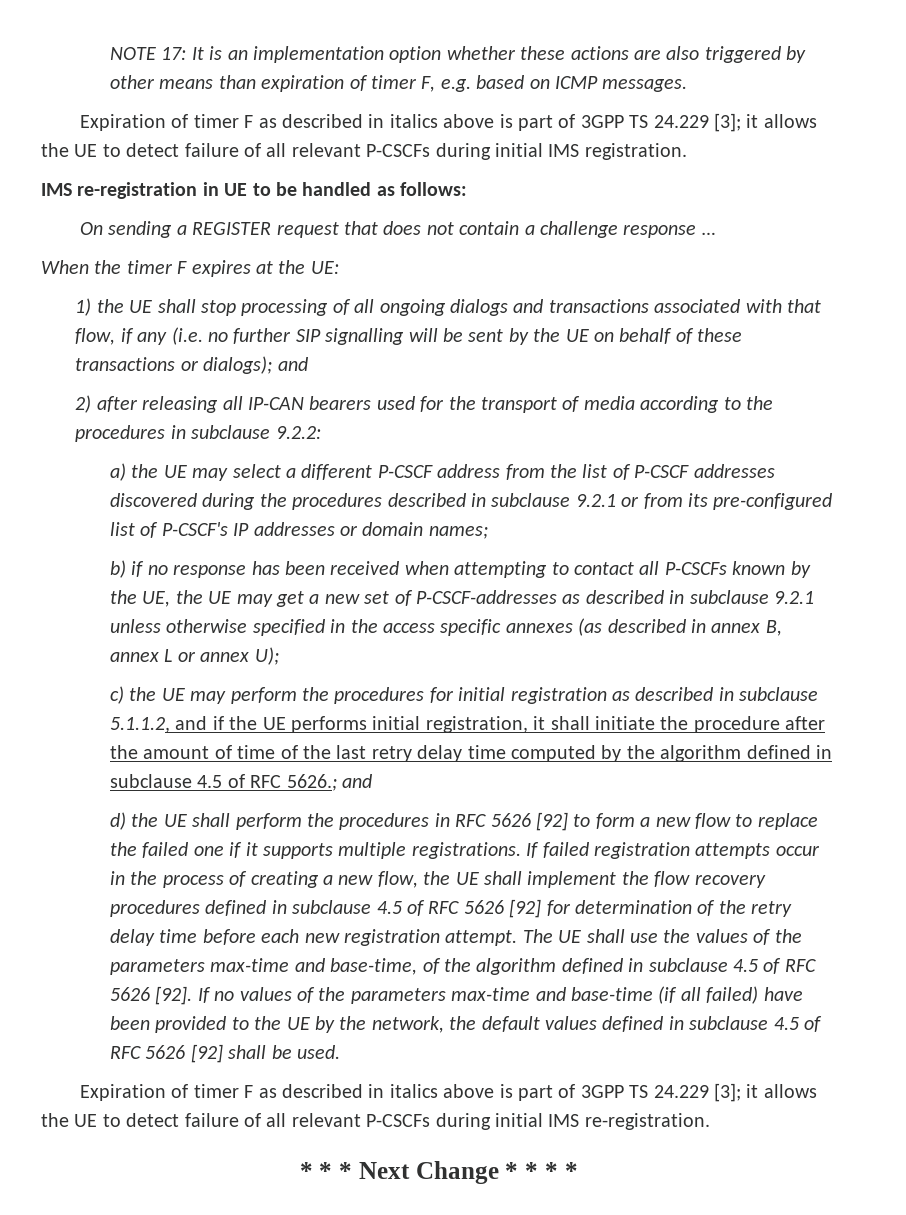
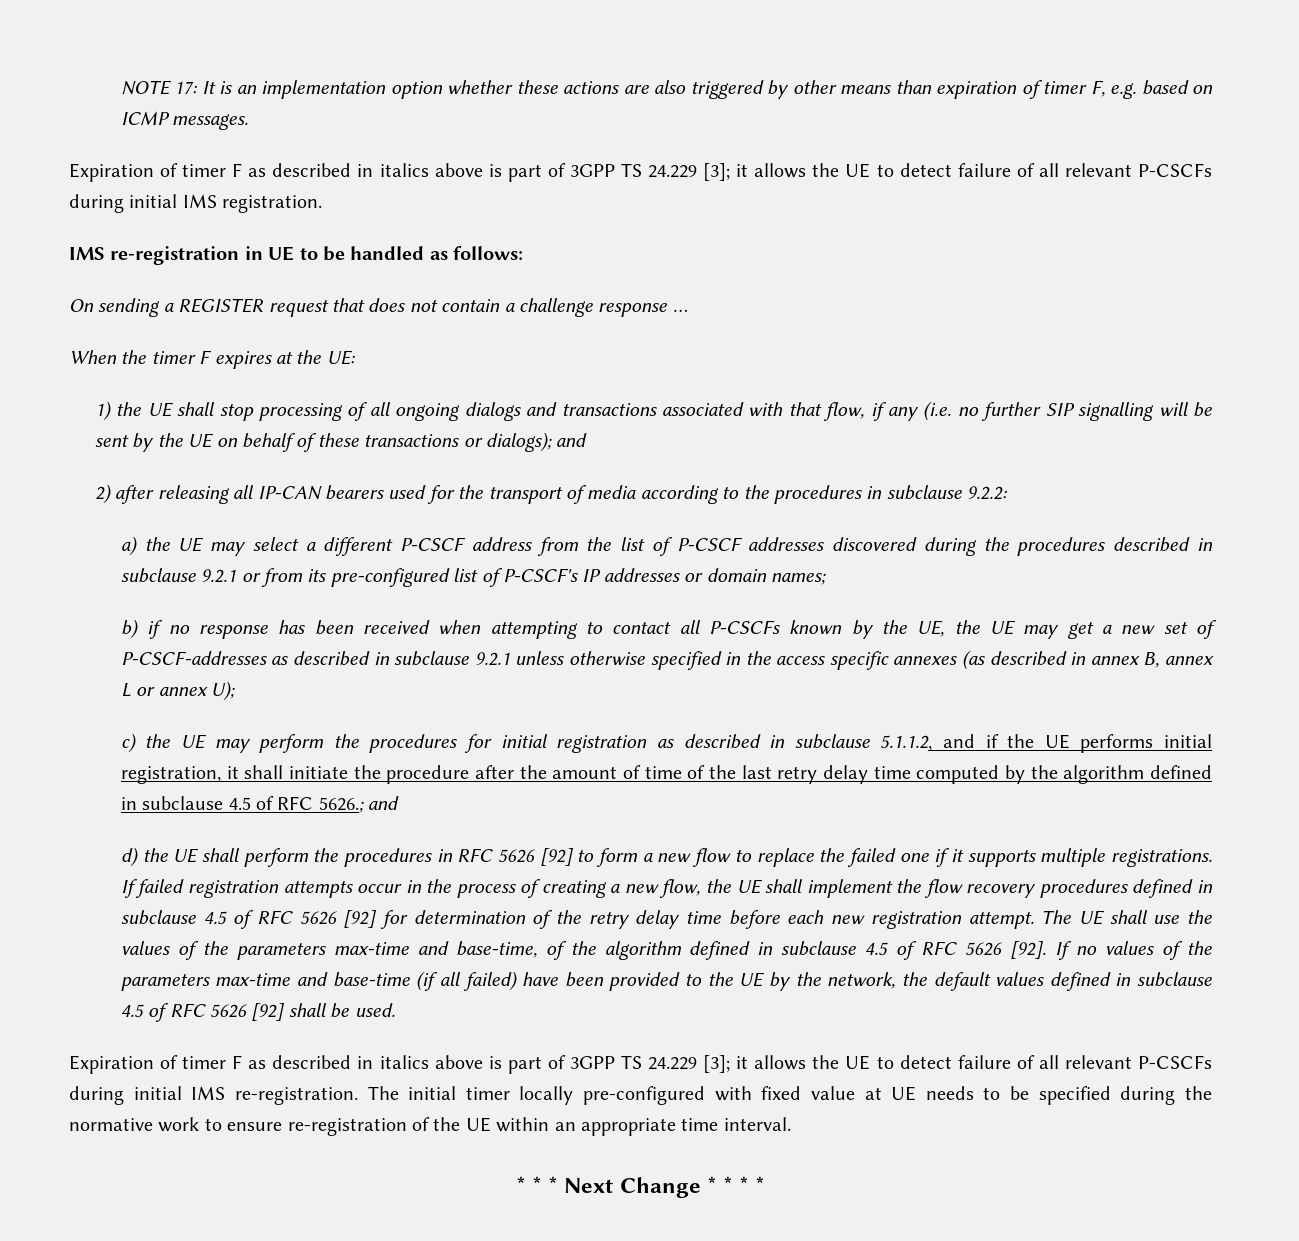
(710, 1121) none -> [367,1086,1212,1105] [69,1117,791,1136] The initial timer locally pre-configured with fixed value at UE needs to be specified during the normative work to ensure re-registration of the UE within an appropriate time interval.

